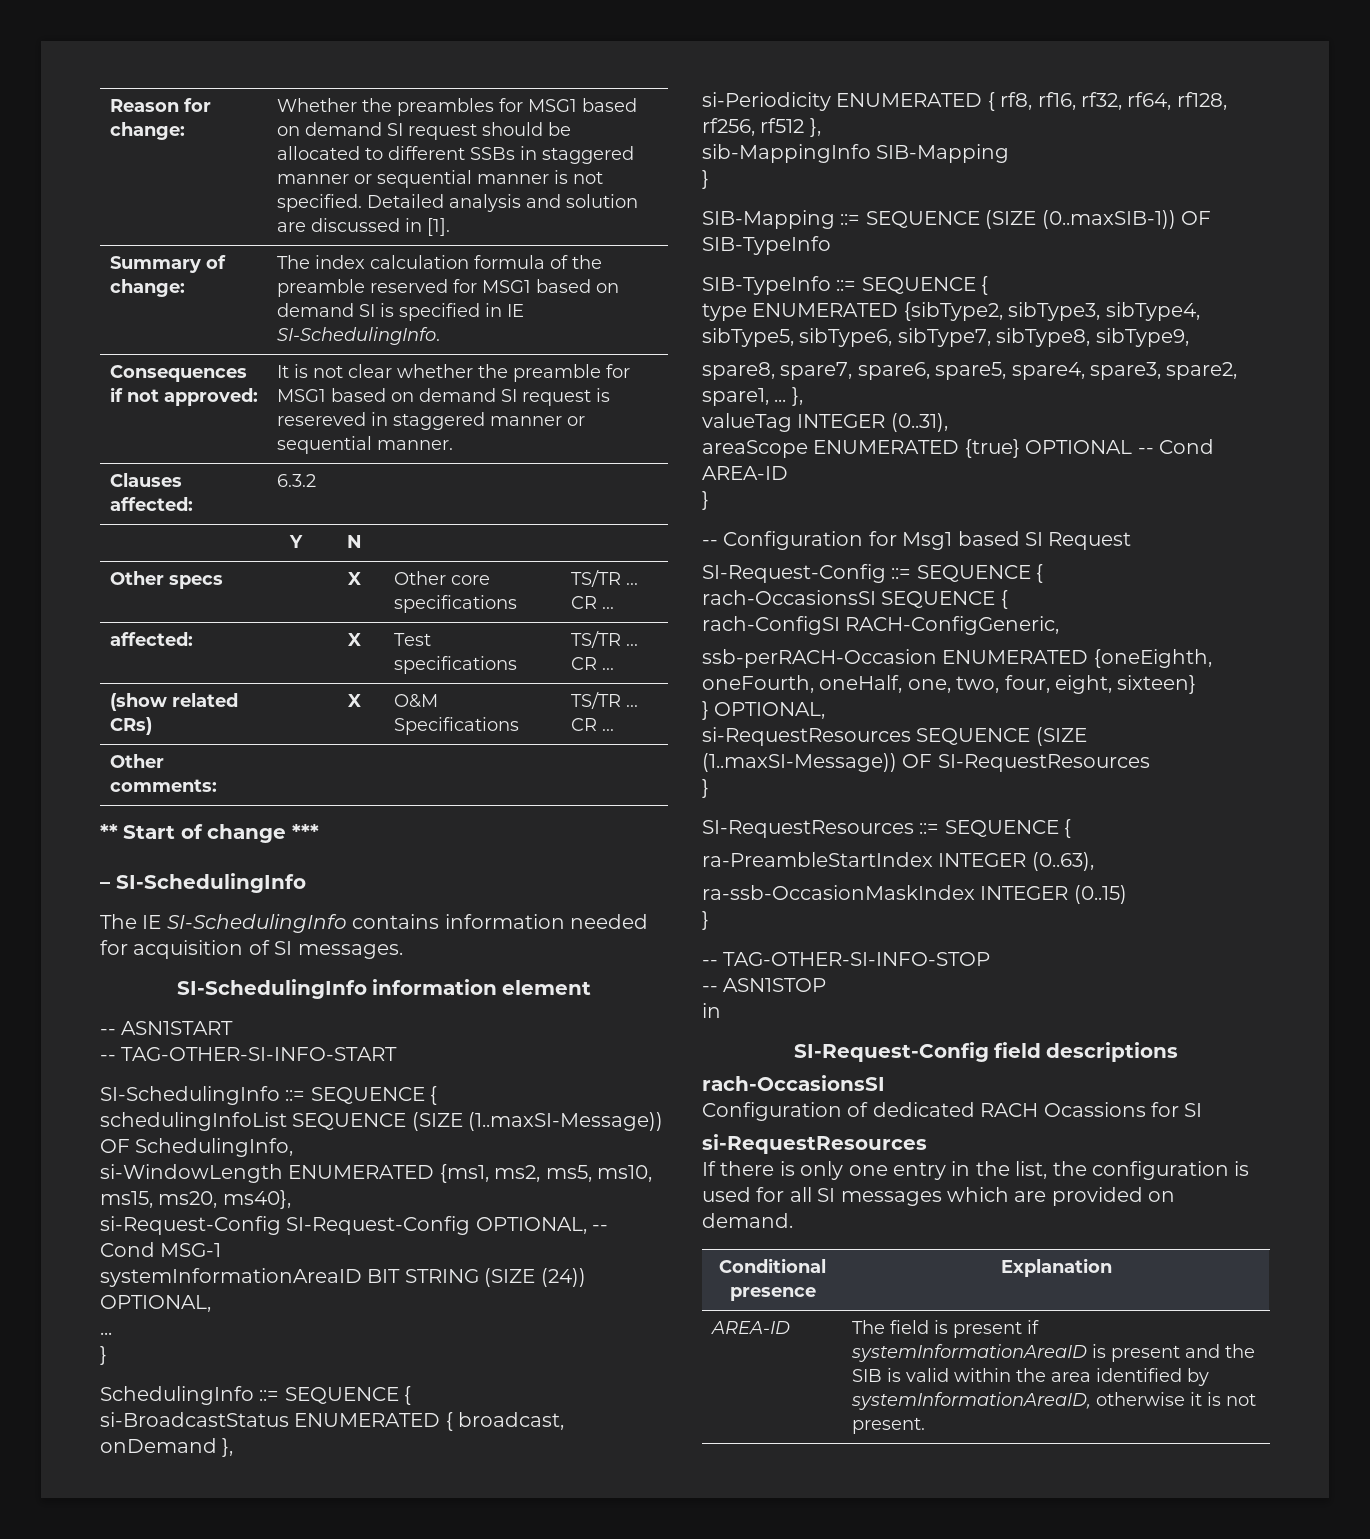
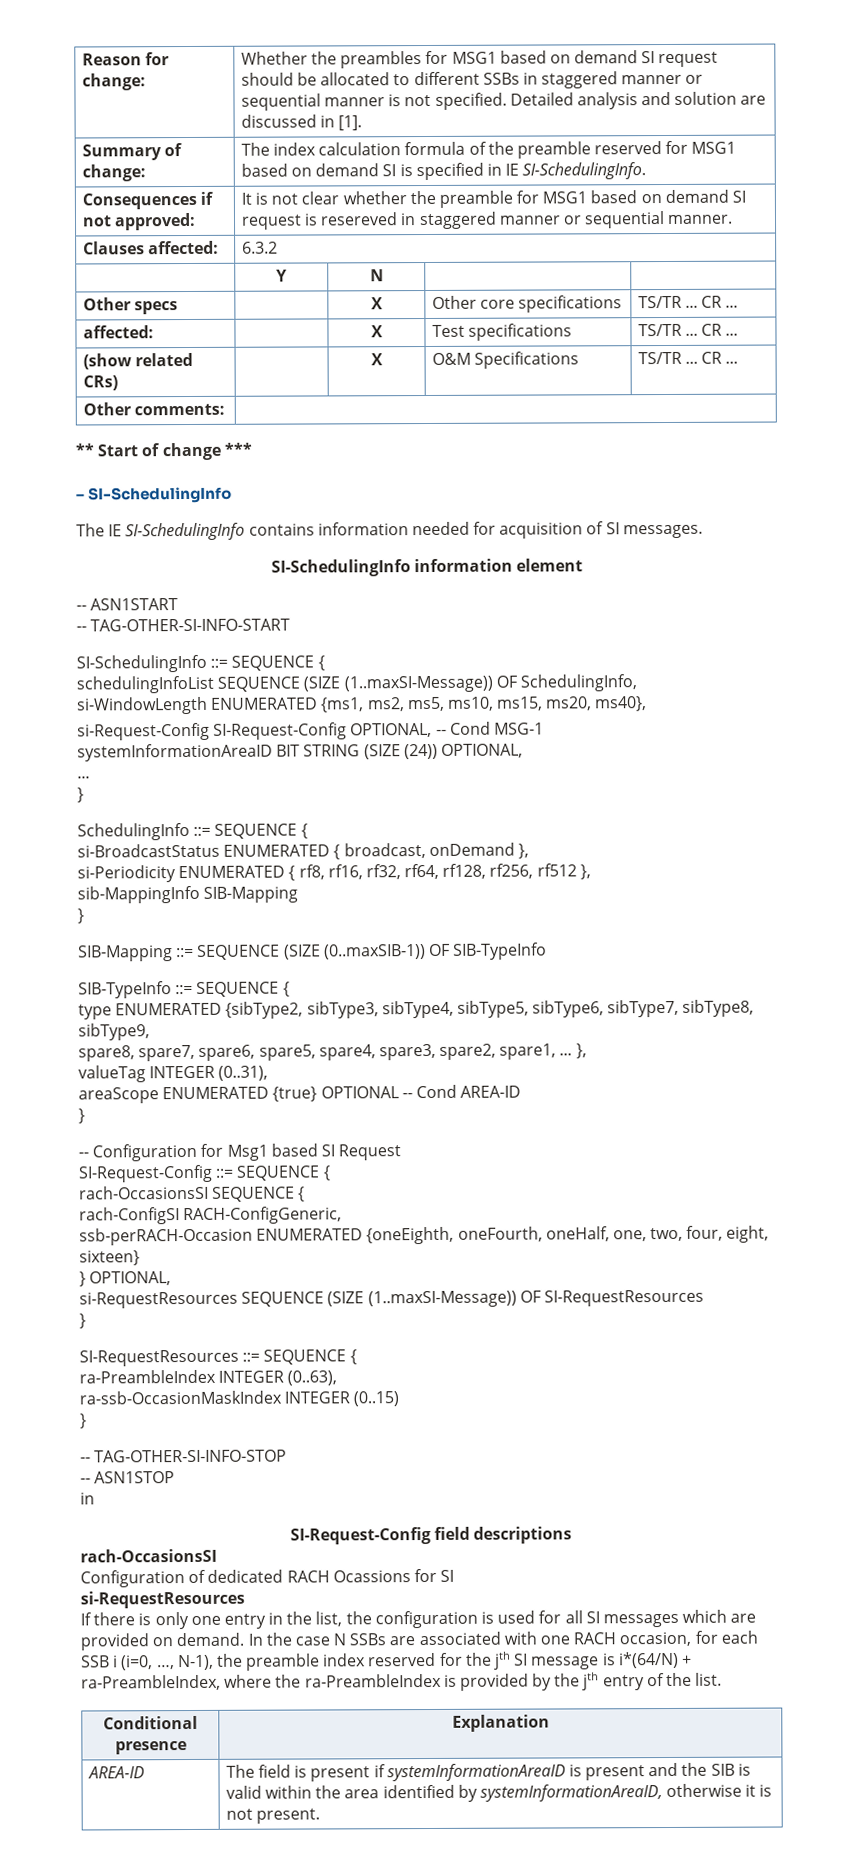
[702,852,933,867] ra-PreambleStartIndex -> [79,1369,216,1384] ra-PreambleIndex
(793, 1220) none -> [247,1630,758,1647] [81,1651,692,1671] [81,1672,723,1691] In the case N SSBs are associated with one RACH occasion, for each SSB i (i=0, …, N-1), the preamble index reserved for the jth SI message is i*(64/N) + ra-PreambleIndex, where the ra-PreambleIndex is provided by the jth entry of the list.

